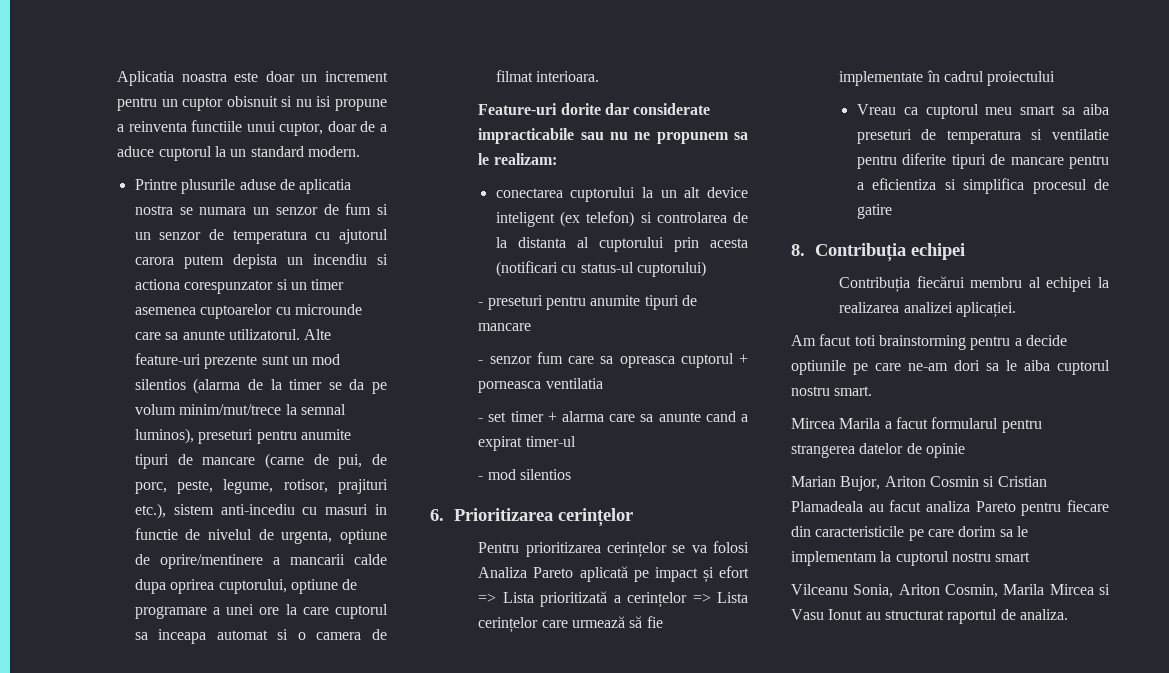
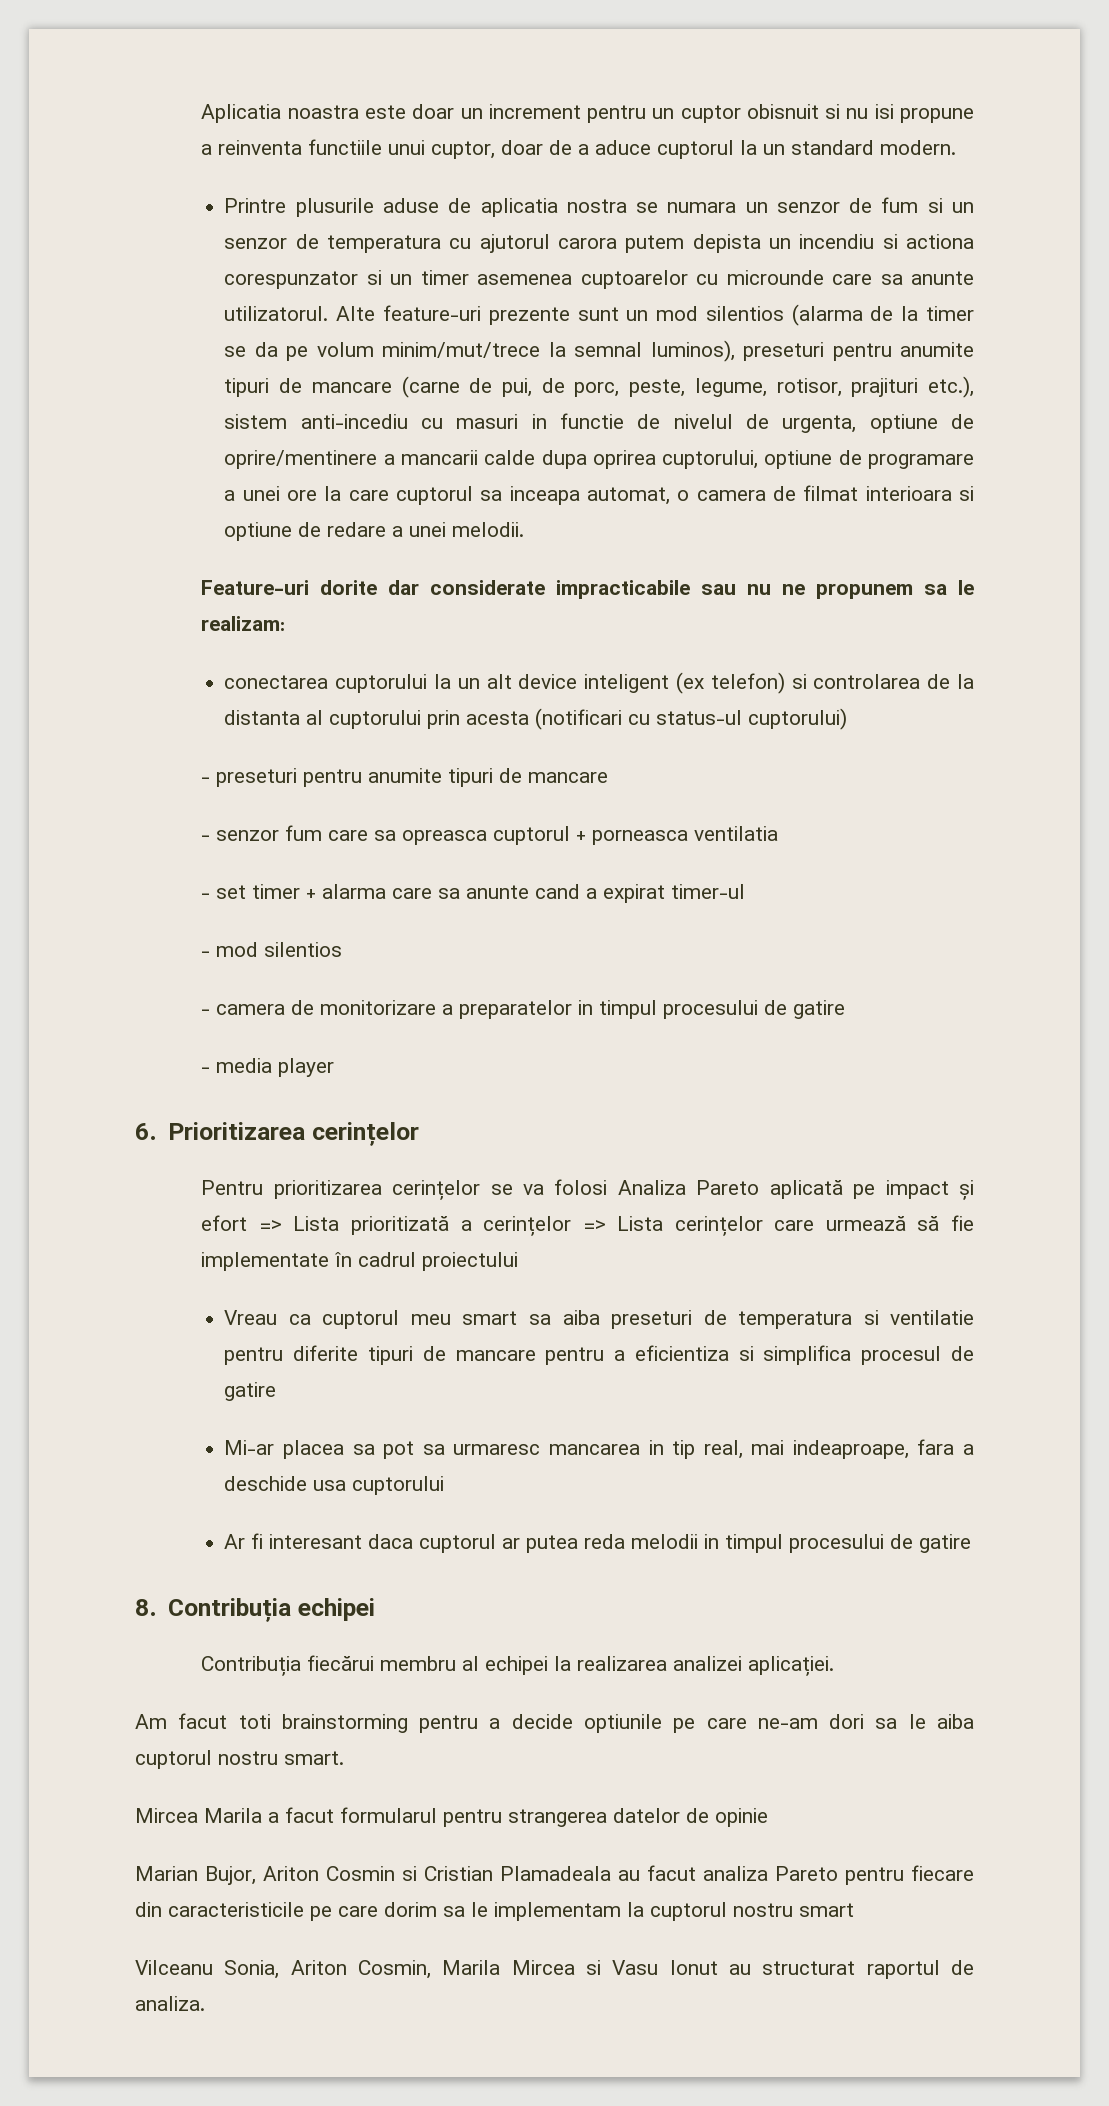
[216,629,289,640] automat si -> [587,487,671,505] automat,
[536,71,600,82] interioara. -> [865,486,974,501] [224,522,525,541] interioara si optiune de redare a unei melodii.
(571, 474) none -> [201,1000,846,1019] [201,1058,335,1077] // - camera de monitorizare a preparatelor in timpul procesului de gatire // - media player
(892, 211) none -> [224,1439,975,1459] [224,1476,445,1495] [224,1533,972,1553] // Mi-ar placea sa pot sa urmaresc mancarea in tip real, mai indeaproape, fara a deschide usa cuptorului // Ar fi interesant daca cuptorul ar putea reda melodii in timpul procesului de gatire

